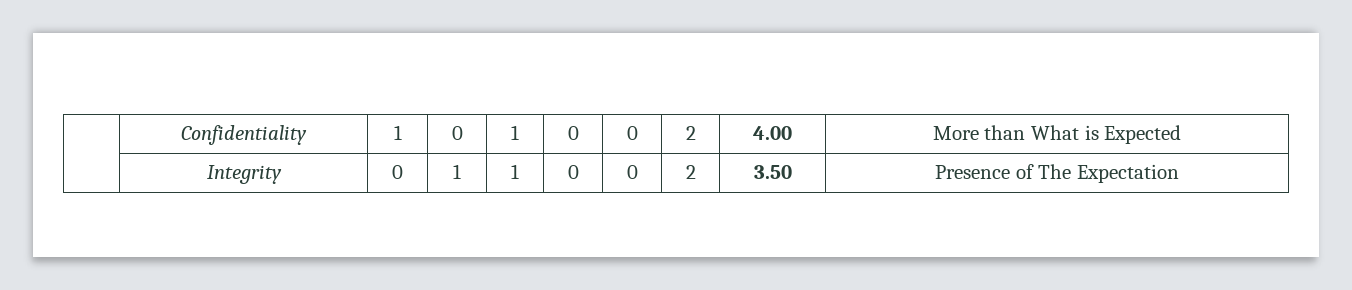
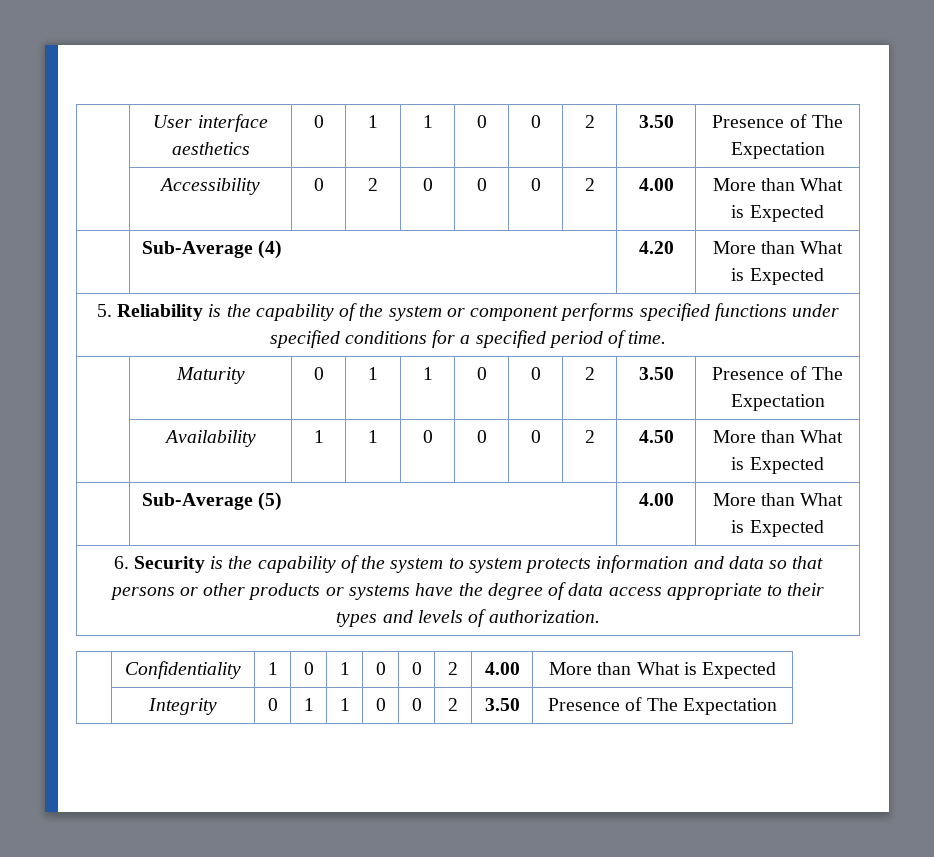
(181, 135) none -> [153,114,268,132] [171,142,250,155] [313,115,324,128] [368,115,378,128] [422,115,433,128] [476,115,487,128] [530,115,541,128] [584,115,595,128] [638,115,674,128] [712,114,843,128] [730,142,825,159] [159,178,260,195] [313,178,324,191] [368,178,378,191] [422,178,433,191] [476,178,487,191] [530,178,541,191] [584,178,595,191] [638,178,674,191] [712,178,844,191] [731,205,824,222] [141,240,282,259] [638,241,674,254] [712,241,844,254] [731,268,824,285] [96,303,840,321] [269,330,667,348] [175,367,245,384] [313,367,324,380] [368,367,378,380] [422,367,433,380] [476,367,487,380] [530,367,541,380] [584,367,595,380] [638,367,674,380] [712,366,843,380] [730,394,825,411] [163,430,256,447] [313,430,324,443] [368,430,378,443] [422,430,433,443] [476,430,487,443] [530,430,541,443] [584,430,595,443] [638,430,674,443] [712,430,844,443] [731,457,824,474] [141,492,282,511] [638,493,674,506] [712,493,844,506] [731,520,824,537] [113,555,824,573] [109,582,825,600] [336,609,600,627] | User interface aesthetics | 0 | 1 | 1 | 0 | 0 | 2 | 3.50 | Presence of The Expectation // | Accessibility | 0 | 2 | 0 | 0 | 0 | 2 | 4.00 | More than What is Expected // | Sub-Average (4) | 4.20 | More than What is Expected // 5. Reliability is the capability of the system or component performs specified functions under specified conditions for a specified period of time. // | Maturity | 0 | 1 | 1 | 0 | 0 | 2 | 3.50 | Presence of The Expectation // | Availability | 1 | 1 | 0 | 0 | 0 | 2 | 4.50 | More than What is Expected // | Sub-Average (5) | 4.00 | More than What is Expected // 6. Security is the capability of the system to system protects information and data so that persons or other products or systems have the degree of data access appropriate to their types and levels of authorization. //

